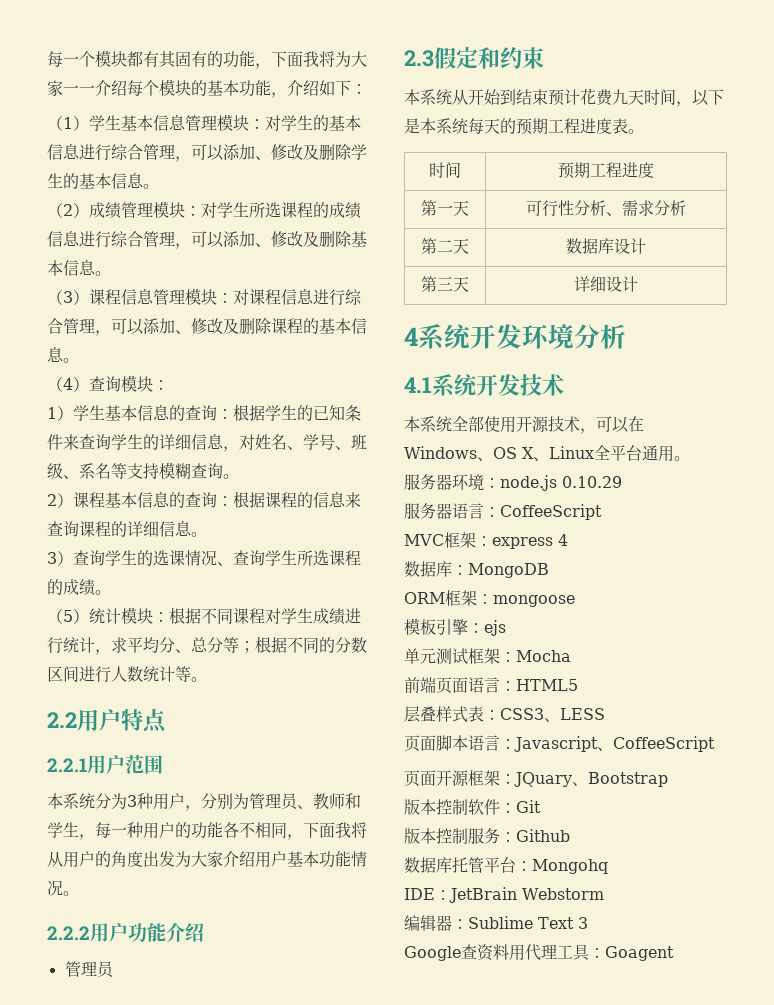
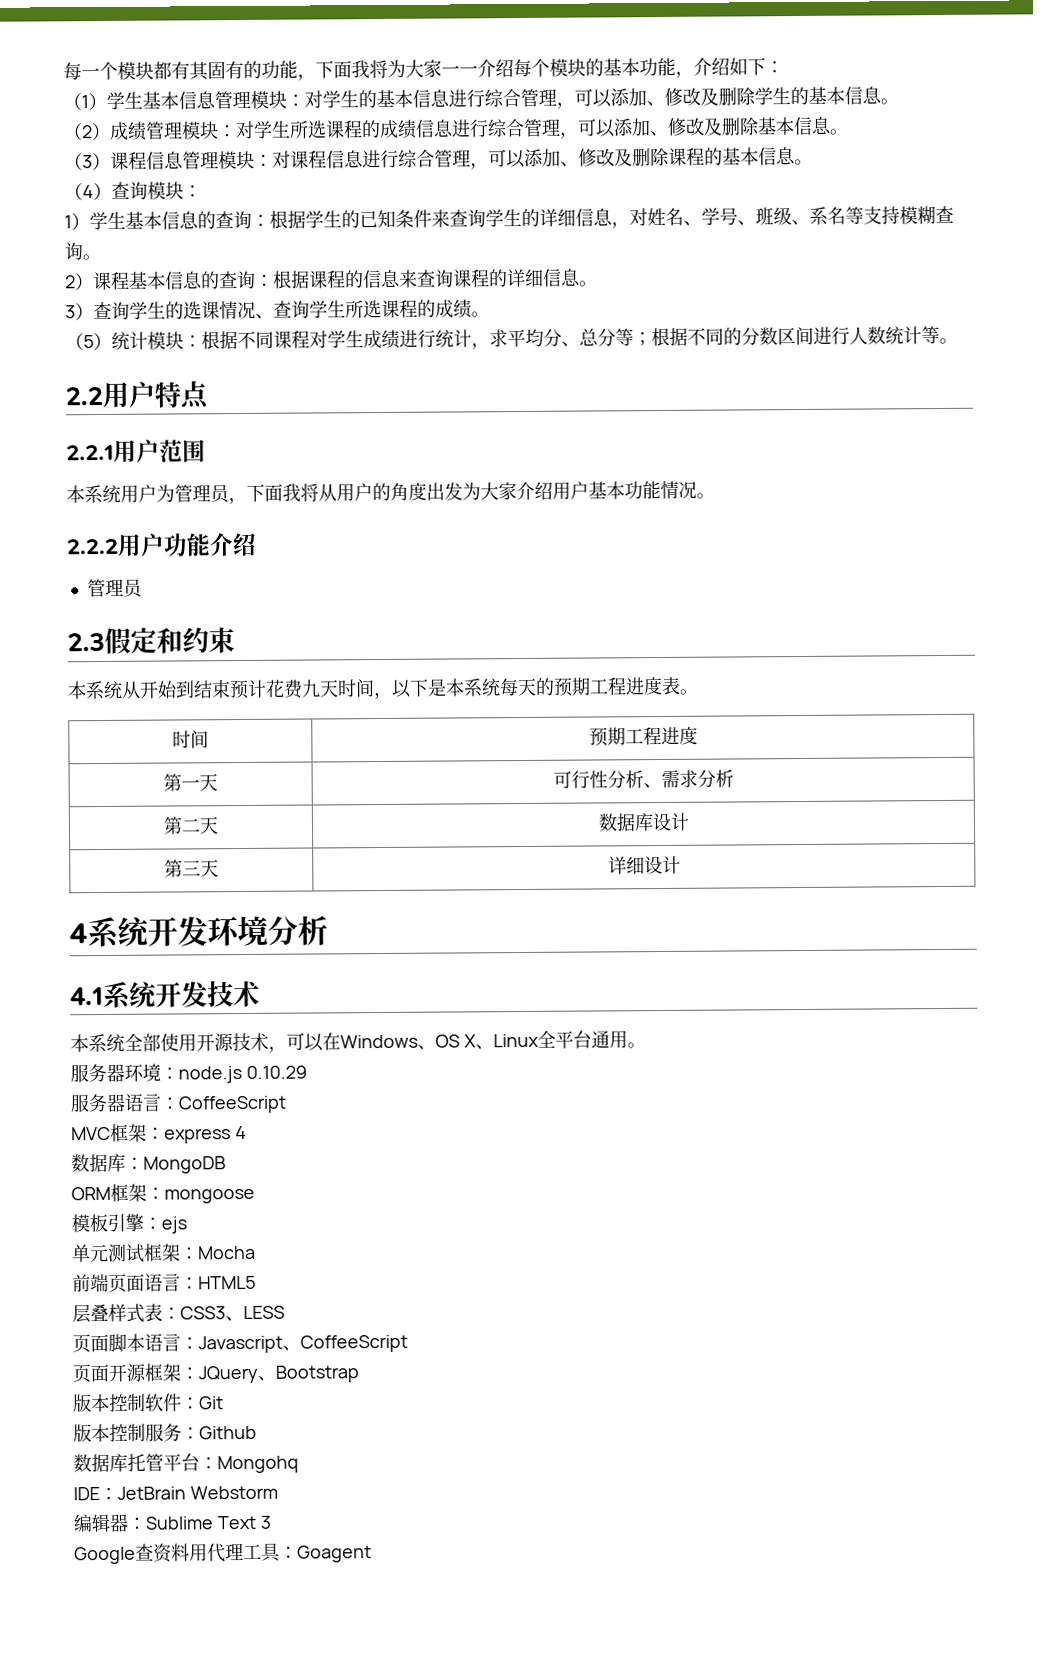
[95,793,361,811] [47,822,287,840] 分为3种用户，分别为管理员、教师和学生，每一种用户的功能各不相同 -> [120,484,231,504] 用户为管理员
[514,772,572,787] JQuary -> [198,1365,258,1384] JQuery

